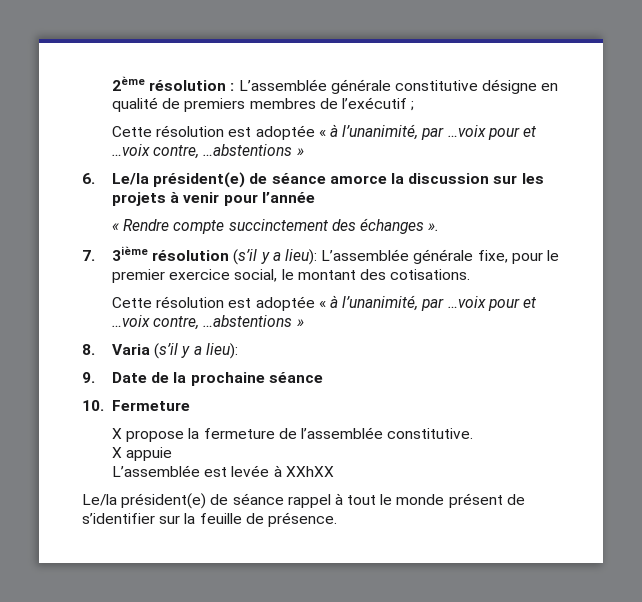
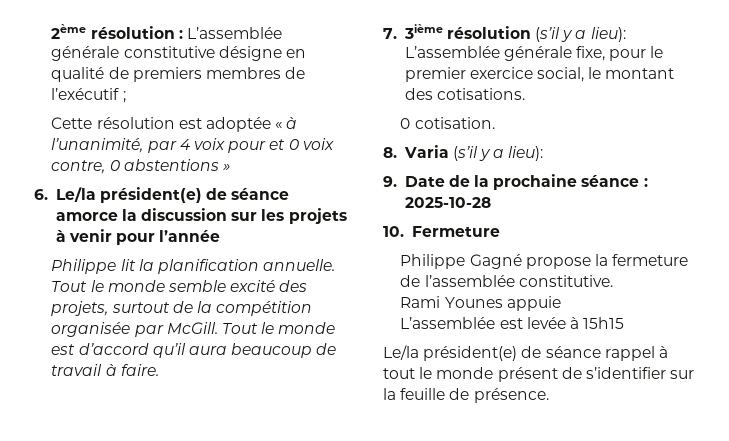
[447,125,536,140] [112,144,293,159] …voix pour et …voix contre, …abstentions -> [179,138,334,153] [51,159,219,174] 4 voix pour et 0 voix contre, 0 abstentions
[112,218,440,234] « Rendre compte succinctement des échanges ». -> [51,259,336,274] [51,280,308,292] [51,301,313,316] [51,322,336,337] [51,343,337,358] [51,364,159,376] Philippe lit la planification annuelle. Tout le monde semble excité des projets, surtout de la compétition organisée par McGill. Tout le monde est d’accord qu’il aura beaucoup de travail à faire.
[112,295,536,311] [112,315,304,330] Cette résolution est adoptée « à l’unanimité, par …voix pour et …voix contre, …abstentions » -> [400,117,495,129] 0 cotisation.
(323, 377) none -> [643,178,648,187] [404,197,491,208] : 2025-10-28
[112,428,123,439] X -> [400,254,522,269] Philippe Gagné
[112,447,123,458] X -> [400,296,503,308] Rami Younes
[285,466,334,477] XXhXX -> [583,317,625,329] 15h15

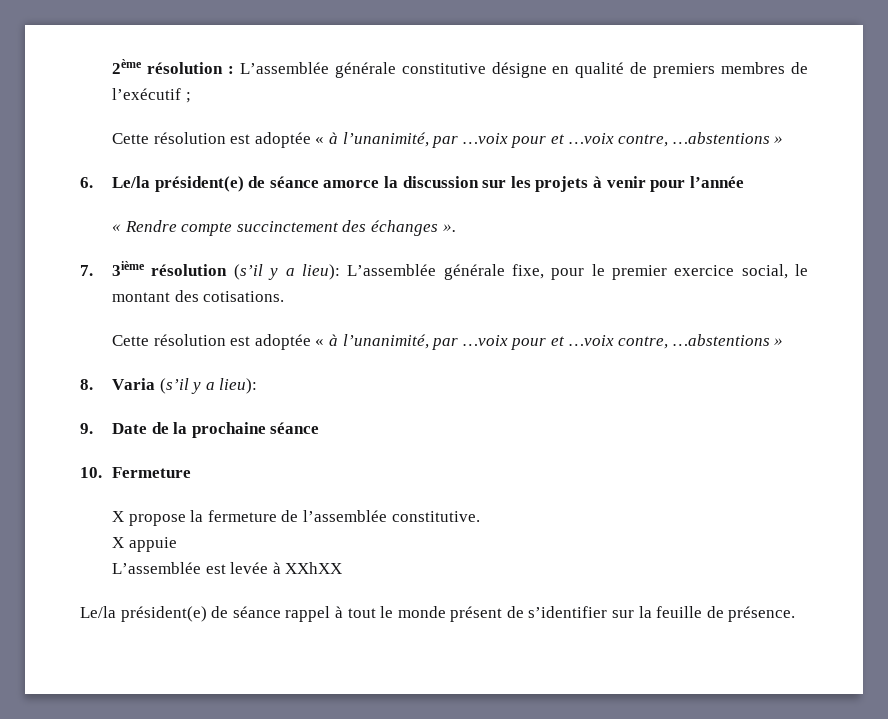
[179,138,334,153] [51,159,219,174] 4 voix pour et 0 voix contre, 0 abstentions -> [462,132,770,148] …voix pour et …voix contre, …abstentions
[51,259,336,274] [51,280,308,292] [51,301,313,316] [51,322,336,337] [51,343,337,358] [51,364,159,376] Philippe lit la planification annuelle. Tout le monde semble excité des projets, surtout de la compétition organisée par McGill. Tout le monde est d’accord qu’il aura beaucoup de travail à faire. -> [112,220,456,236] « Rendre compte succinctement des échanges ».
[400,117,495,129] 0 cotisation. -> [112,334,784,350] Cette résolution est adoptée « à l’unanimité, par …voix pour et …voix contre, …abstentions »
[643,178,648,187] [404,197,491,208] : 2025-10-28 -> (320, 428) none
[400,254,522,269] Philippe Gagné -> [112,511,125,522] X
[400,296,503,308] Rami Younes -> [112,537,125,548] X
[583,317,625,329] 15h15 -> [285,562,343,574] XXhXX

